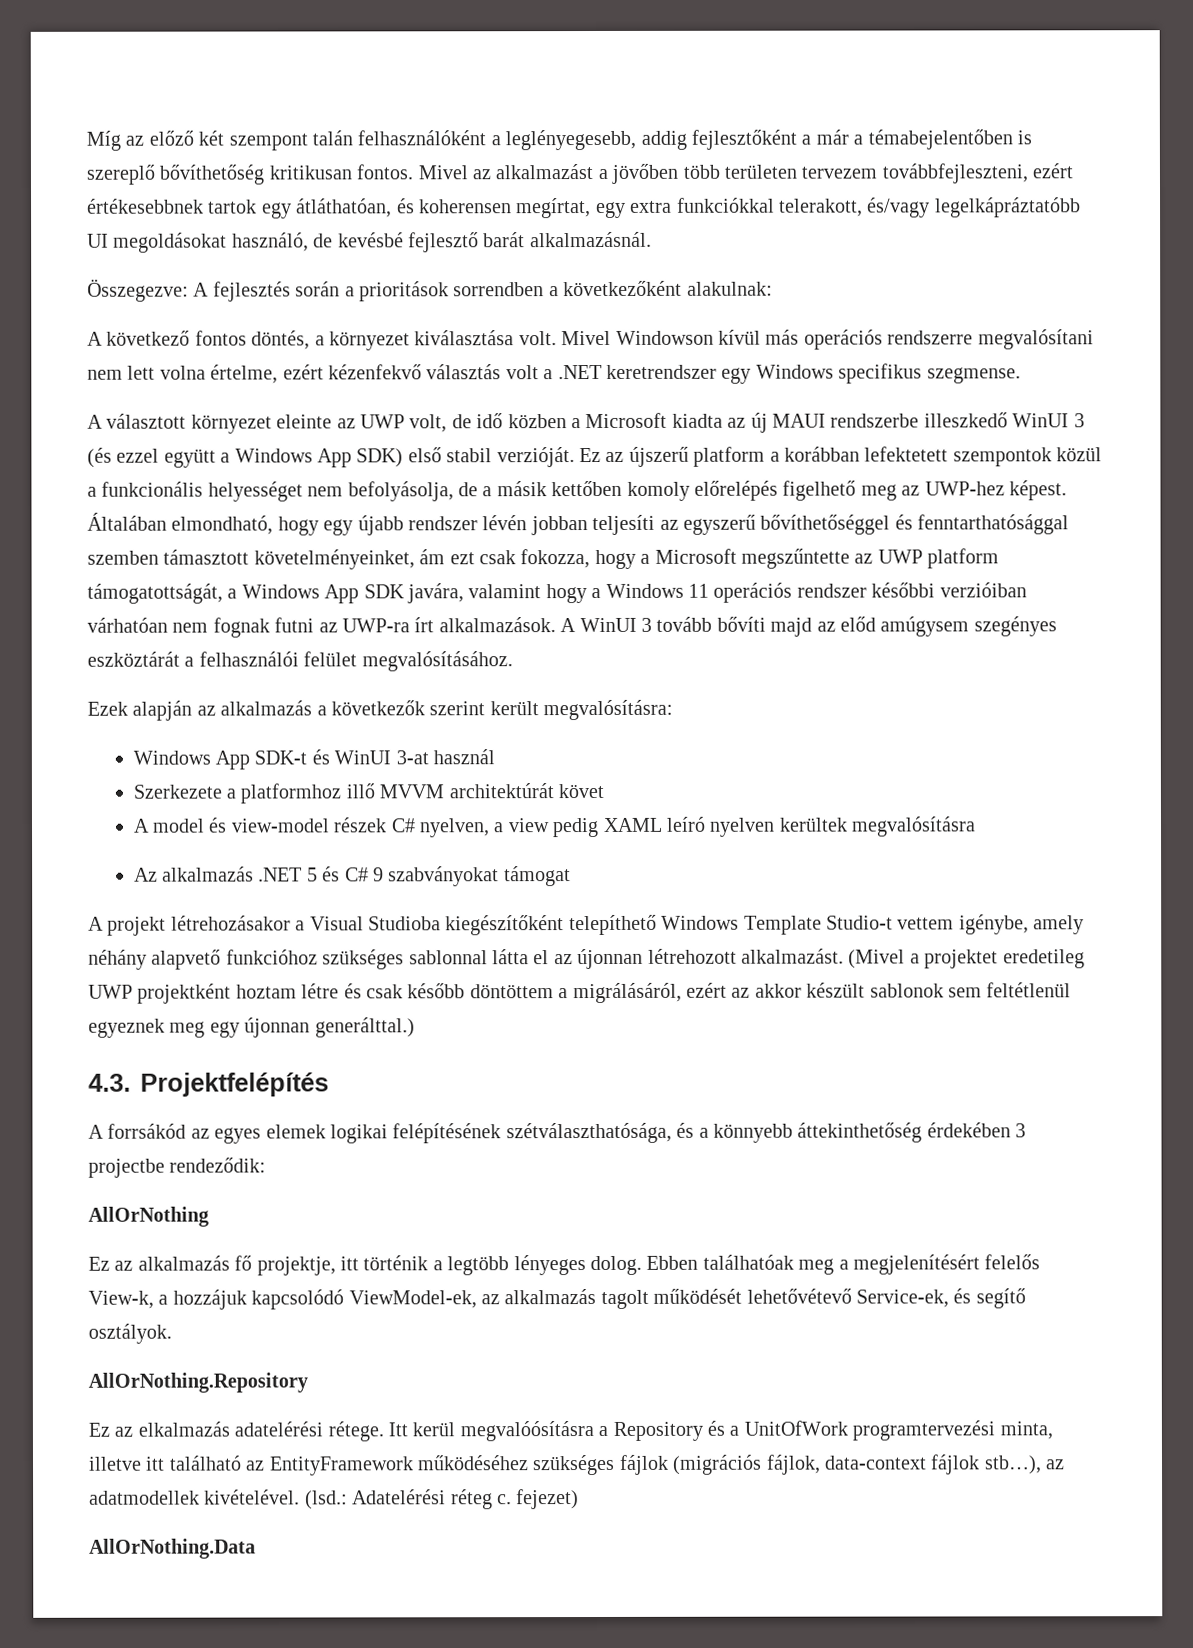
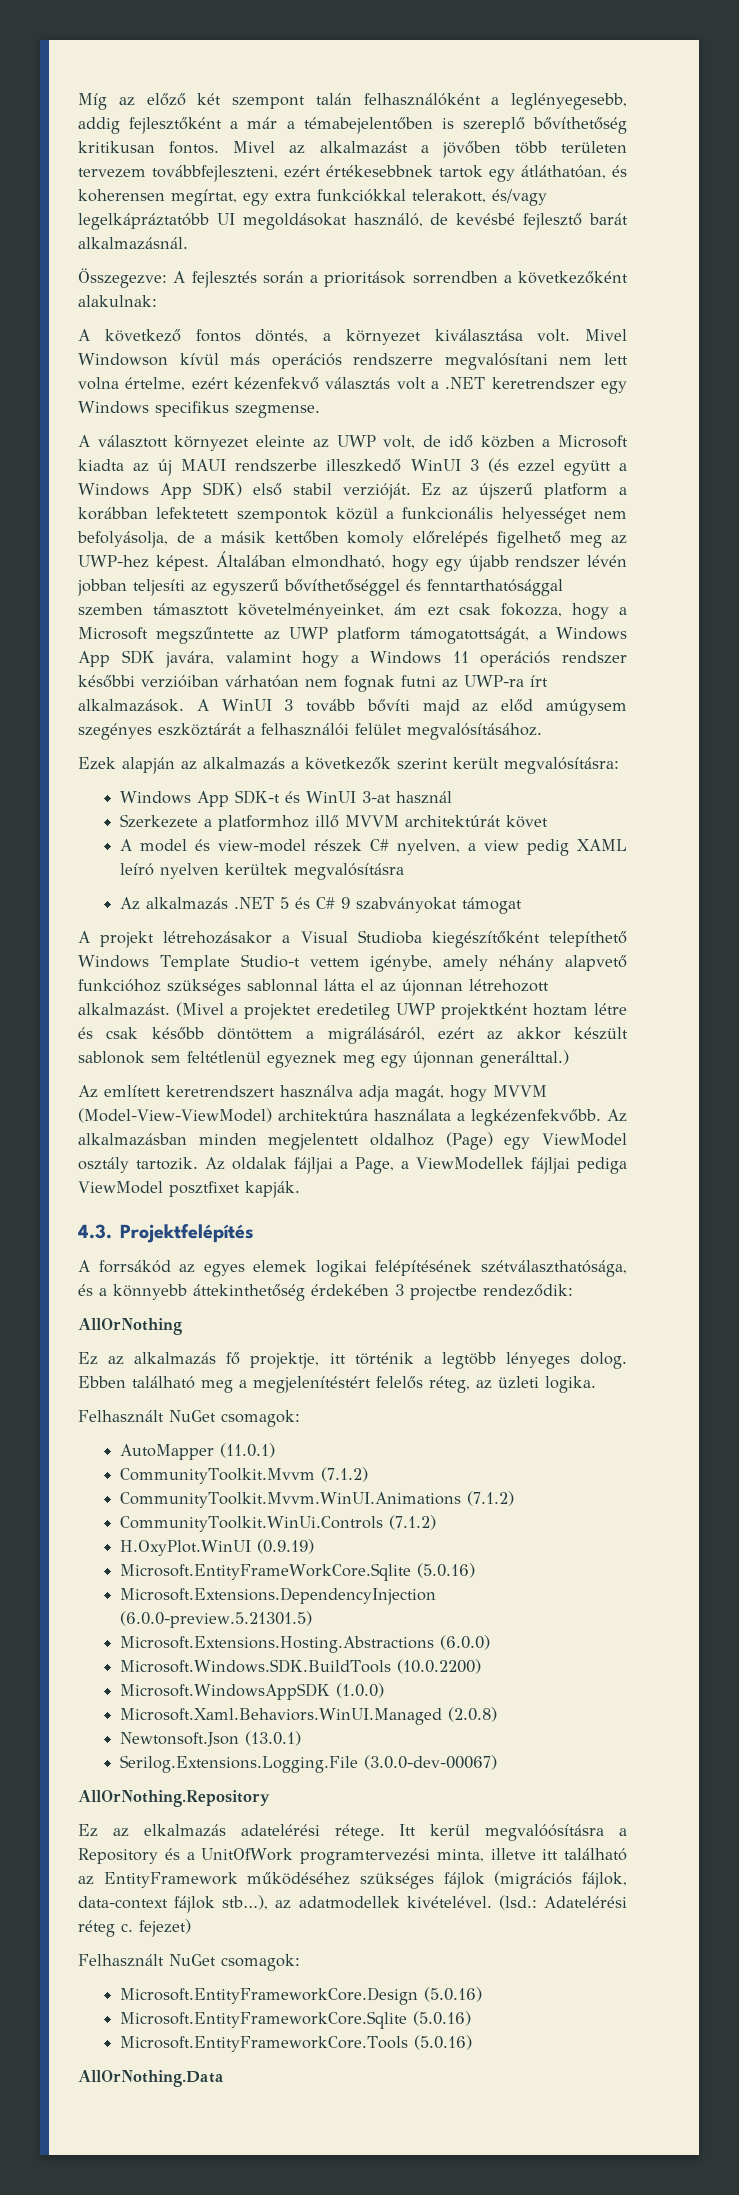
(415, 1027) none -> [78,1085,547,1102] [78,1108,628,1126] [78,1132,628,1150] [78,1157,627,1174] [78,1181,300,1198] // Az említett keretrendszert használva adja magát, hogy MVVM (Model-View-ViewModel) architektúra használata a legkézenfekvőbb. Az alkalmazásban minden megjelentett oldalhoz (Page) egy ViewModel osztály tartozik. Az oldalak fájljai a Page, a ViewModellek fájljai pediga ViewModel posztfixet kapják.
[702,1254,794,1270] találhatóak -> [132,1376,195,1389] található
[852,1254,1041,1275] [88,1288,1026,1310] [88,1323,172,1344] megjelenítésért felelős View-k, a hozzájuk kapcsolódó ViewModel-ek, az alkalmazás tagolt működését lehetővétevő Service-ek, és segítő osztályok. -> [253,1376,596,1393] [78,1410,300,1427] [119,1443,275,1460] [119,1467,368,1484] [119,1491,514,1508] [119,1515,436,1532] [119,1539,314,1556] [119,1563,475,1581] [119,1587,436,1605] [119,1611,312,1628] [119,1635,490,1653] [119,1659,481,1674] [119,1683,384,1700] [119,1707,497,1725] [119,1731,301,1747] [119,1755,497,1773] megjelenítéstért felelős réteg, az üzleti logika. // Felhasznált NuGet csomagok: // AutoMapper (11.0.1) // CommunityToolkit.Mvvm (7.1.2) // CommunityToolkit.Mvvm.WinUI.Animations (7.1.2) // CommunityToolkit.WinUi.Controls (7.1.2) // H.OxyPlot.WinUI (0.9.19) // Microsoft.EntityFrameWorkCore.Sqlite (5.0.16) // Microsoft.Extensions.DependencyInjection (6.0.0-preview.5.21301.5) // Microsoft.Extensions.Hosting.Abstractions (6.0.0) // Microsoft.Windows.SDK.BuildTools (10.0.2200) // Microsoft.WindowsAppSDK (1.0.0) // Microsoft.Xaml.Behaviors.WinUI.Managed (2.0.8) // Newtonsoft.Json (13.0.1) // Serilog.Extensions.Logging.File (3.0.0-dev-00067)
(580, 1499) none -> [78,1954,300,1971] [119,1987,482,2005] [119,2011,471,2029] [119,2035,472,2052] // Felhasznált NuGet csomagok: // Microsoft.EntityFrameworkCore.Design (5.0.16) // Microsoft.EntityFrameworkCore.Sqlite (5.0.16) // Microsoft.EntityFrameworkCore.Tools (5.0.16)

